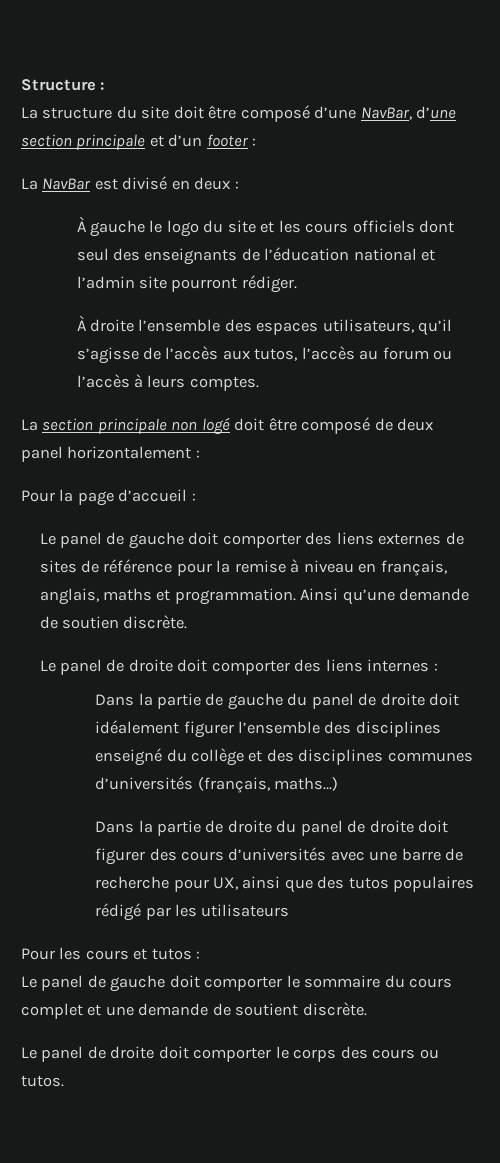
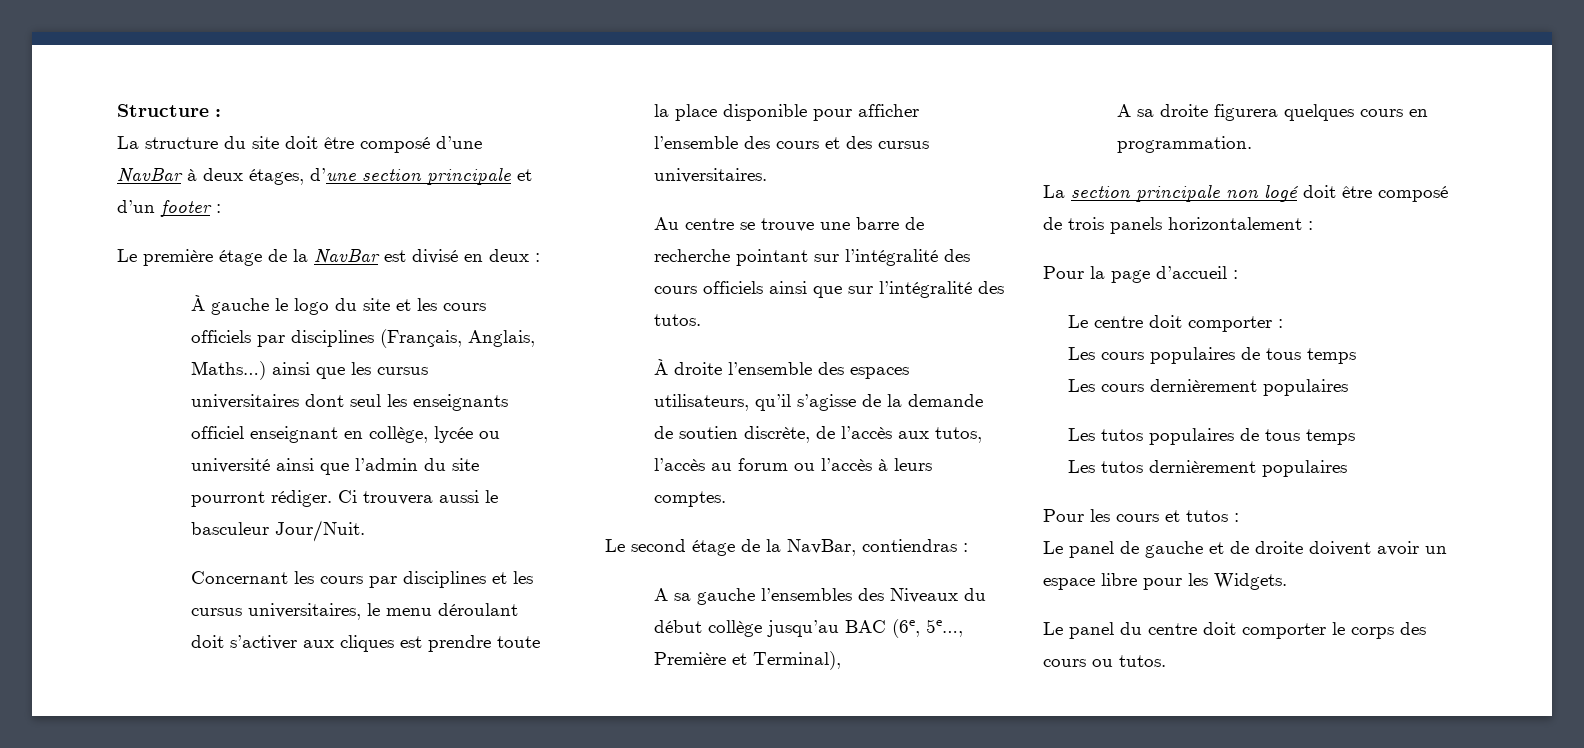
[360,107,412,120] NavBar, -> [117,168,304,185] NavBar à deux étages,
[21,178,38,190] La -> [117,249,308,266] Le première étage de la
[419,220,455,233] [76,247,436,265] [76,275,297,293] dont seul des enseignants de l’éducation national et l’admin site pourront rédiger. -> [256,329,535,348] [190,361,428,380] [190,394,508,411] [190,426,500,443] [190,458,479,475] [190,490,498,507] [190,520,365,542] [190,571,533,588] [190,603,518,620] [190,635,540,652] [653,104,919,121] [653,136,929,149] [653,168,767,183] [653,217,924,232] [653,249,970,266] [653,281,1004,298] [653,314,701,326] par disciplines (Français, Anglais, Maths…) ainsi que les cursus universitaires dont seul les enseignants officiel enseignant en collège, lycée ou université ainsi que l’admin du site pourront rédiger. Ci trouvera aussi le basculeur Jour/Nuit. // Concernant les cours par disciplines et les cursus universitaires, le menu déroulant doit s’activer aux cliques est prendre toute la place disponible pour afficher l’ensemble des cours et des cursus universitaires. // Au centre se trouve une barre de recherche pointant sur l’intégralité des cours officiels ainsi que sur l’intégralité des tutos.
(162, 353) none -> [886,394,983,407] [653,426,835,443] la demande de soutien discrète, de
(259, 383) none -> [604,539,968,556] [653,588,986,605] [653,619,963,638] [653,651,841,670] [1116,104,1428,121] [1116,136,1252,153] // Le second étage de la NavBar, contiendras : // A sa gauche l’ensembles des Niveaux du début collège jusqu’au BAC (6e, 5e…, Première et Terminal), // A sa droite figurera quelques cours en programmation.
[397,418,434,431] [21,446,63,462] deux panel -> [1068,217,1162,234] trois panels
[59,532,464,549] [39,559,447,576] [39,588,470,605] [39,615,188,629] [39,659,438,675] [95,693,460,710] [95,720,441,738] [95,748,473,766] [95,776,339,793] [95,820,449,836] [95,847,464,865] [95,876,475,893] [95,903,290,921] panel de gauche doit comporter des liens externes de sites de référence pour la remise à niveau en français, anglais, maths et programmation. Ainsi qu’une demande de soutien discrète. // Le panel de droite doit comporter des liens internes : // Dans la partie de gauche du panel de droite doit idéalement figurer l’ensemble des disciplines enseigné du collège et des disciplines communes d’universités (français, maths…) // Dans la partie de droite du panel de droite doit figurer des cours d’universités avec une barre de recherche pour UX, ainsi que des tutos populaires rédigé par les utilisateurs -> [1093,315,1283,332] [1067,347,1356,364] [1067,379,1348,396] [1067,428,1355,445] [1067,460,1347,477] centre doit comporter : // Les cours populaires de tous temps // Les cours dernièrement populaires // Les tutos populaires de tous temps // Les tutos dernièrement populaires
[169,975,453,991] [21,1002,367,1019] [21,1046,155,1062] doit comporter le sommaire du cours complet et une demande de soutient discrète. // Le panel de droite -> [1209,541,1447,556] [1043,573,1287,590] [1043,622,1197,639] et de droite doivent avoir un espace libre pour les Widgets. // Le panel du centre

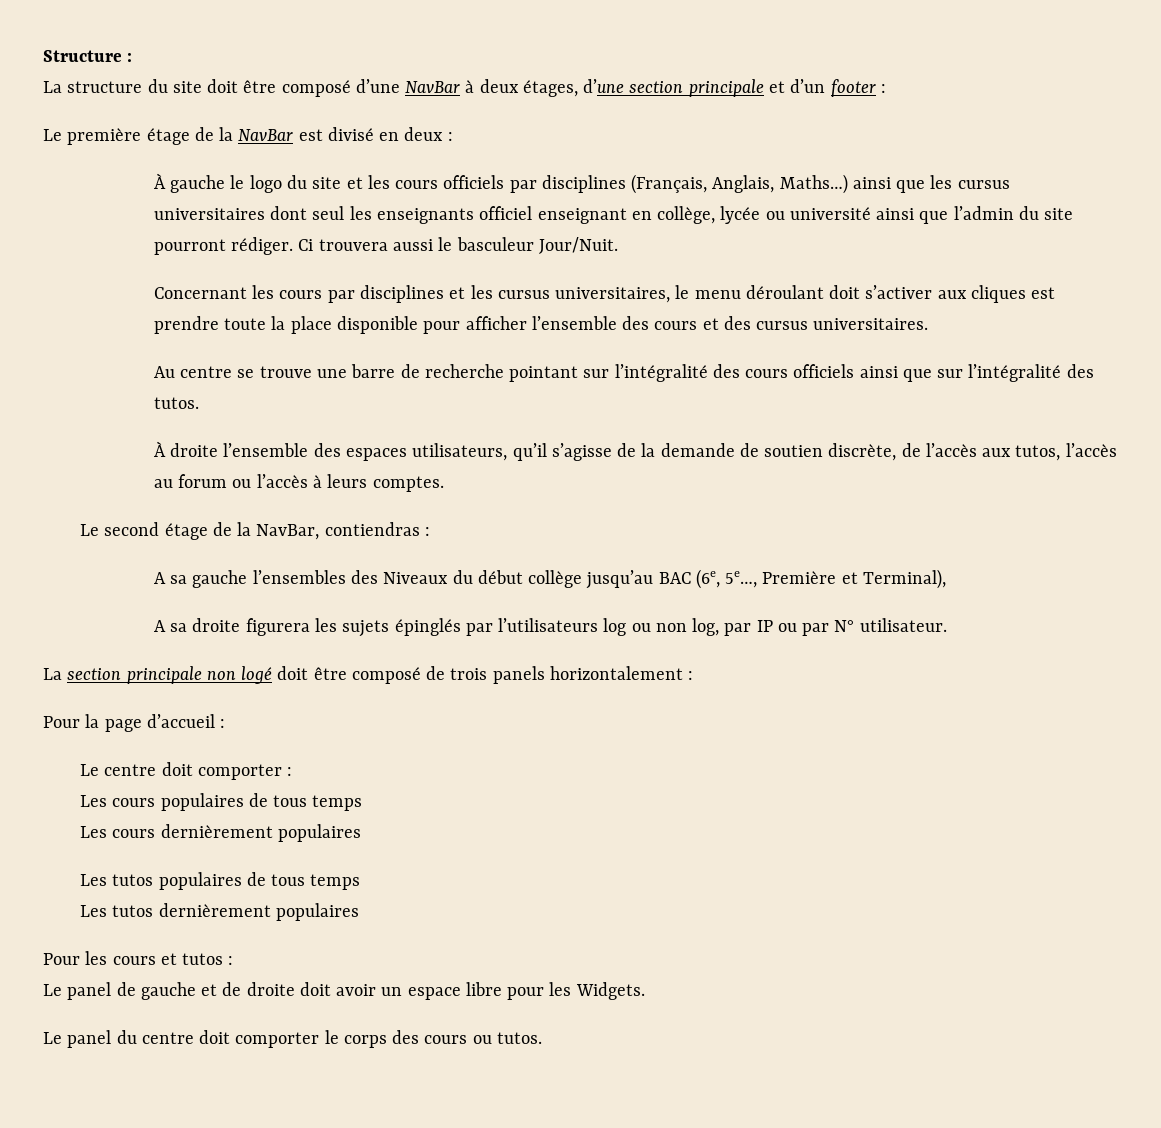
[1283,104,1428,121] [1116,136,1252,153] quelques cours en programmation. -> [314,618,947,637] les sujets épinglés par l’utilisateurs log ou non log, par IP ou par N° utilisateur.
[1309,541,1371,556] doivent -> [299,982,331,996] doit

